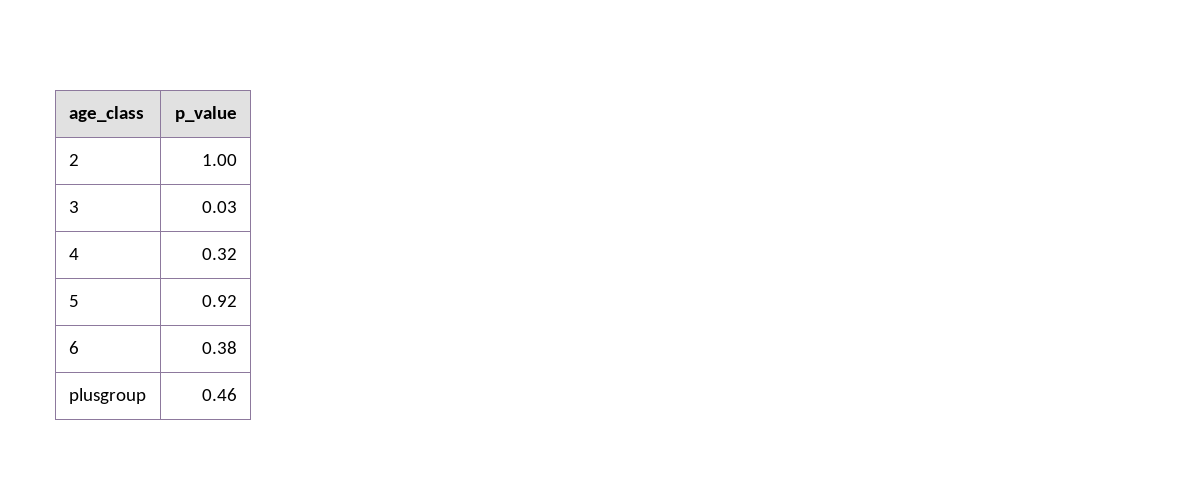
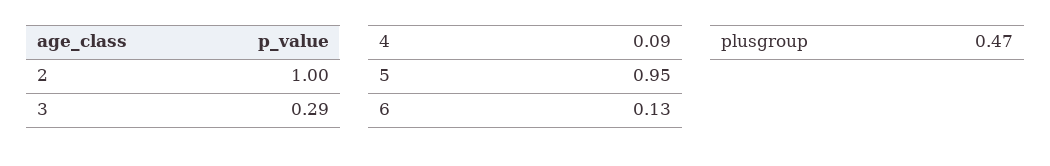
[202,201,238,213] 0.03 -> [291,103,330,115] 0.29
[202,248,238,260] 0.32 -> [633,35,672,47] 0.09
[202,295,238,307] 0.92 -> [633,69,672,81] 0.95
[202,341,238,354] 0.38 -> [633,103,672,115] 0.13
[202,388,238,401] 0.46 -> [975,35,1014,47] 0.47

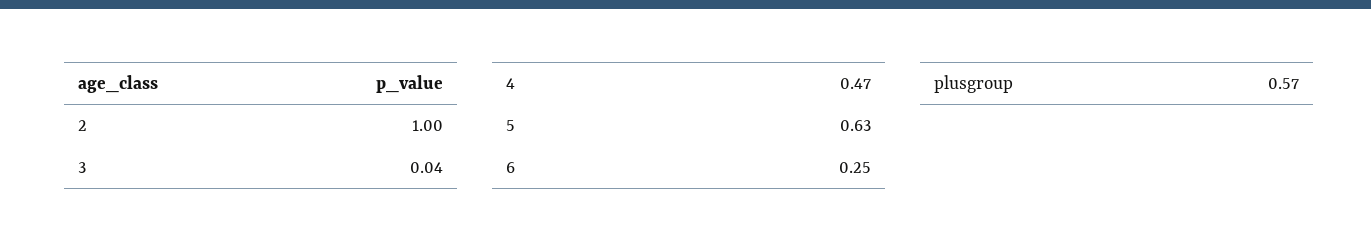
[291,103,330,115] 0.29 -> [409,162,443,173] 0.04
[633,35,672,47] 0.09 -> [839,78,871,89] 0.47
[633,69,672,81] 0.95 -> [839,120,871,131] 0.63
[633,103,672,115] 0.13 -> [838,162,871,173] 0.25
[975,35,1014,47] 0.47 -> [1267,78,1299,89] 0.57

